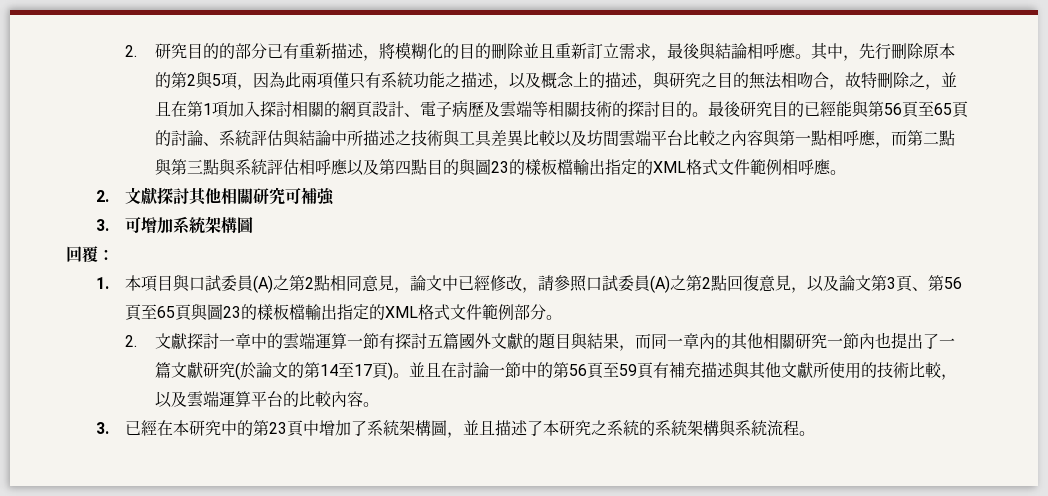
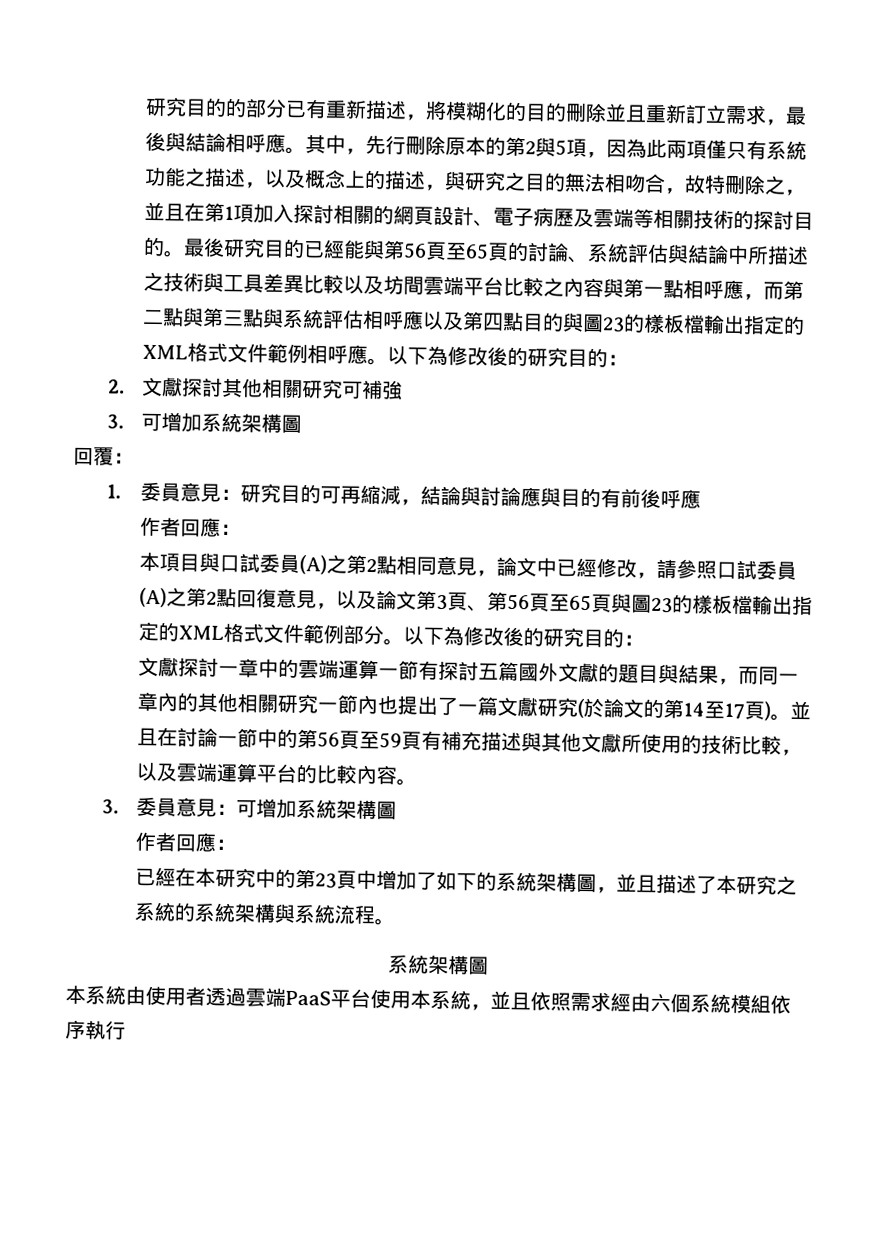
[125,45,138,57] 2. -> (145, 107) none
(846, 172) none -> [387,345,629,368] 以下為修改後的研究目的：
(109, 283) none -> [140,481,702,509] [140,516,242,537] 委員意見：研究目的可再縮減，結論與討論應與目的有前後呼應 // 作者回應： //
[125,335,138,347] // 2. -> [403,625,645,648] 以下為修改後的研究目的： //
(109, 428) none -> [136,796,398,820] [135,831,237,852] 委員意見：可增加系統架構圖 // 作者回應： //
(368, 428) none -> [436,870,498,891] 如下的
(816, 433) none -> [387,954,489,975] [65,984,791,1014] [65,1019,126,1040] // 系統架構圖 // 本系統由使用者透過雲端PaaS平台使用本系統，並且依照需求經由六個系統模組依序執行

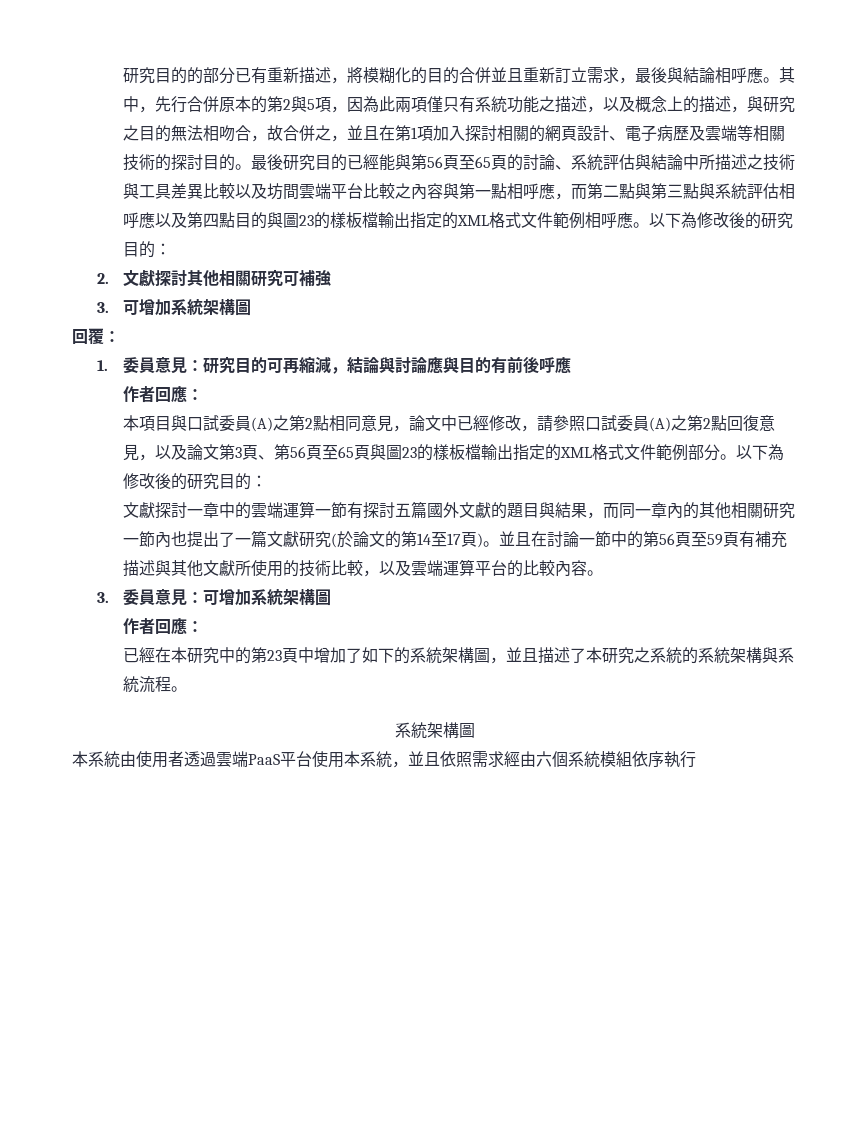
[565,102,608,123] 刪除 -> [458,67,491,83] 合併
[405,135,447,156] 刪除 -> [186,96,219,112] 合併
[704,174,767,195] 特刪除 -> [282,125,315,141] 合併

